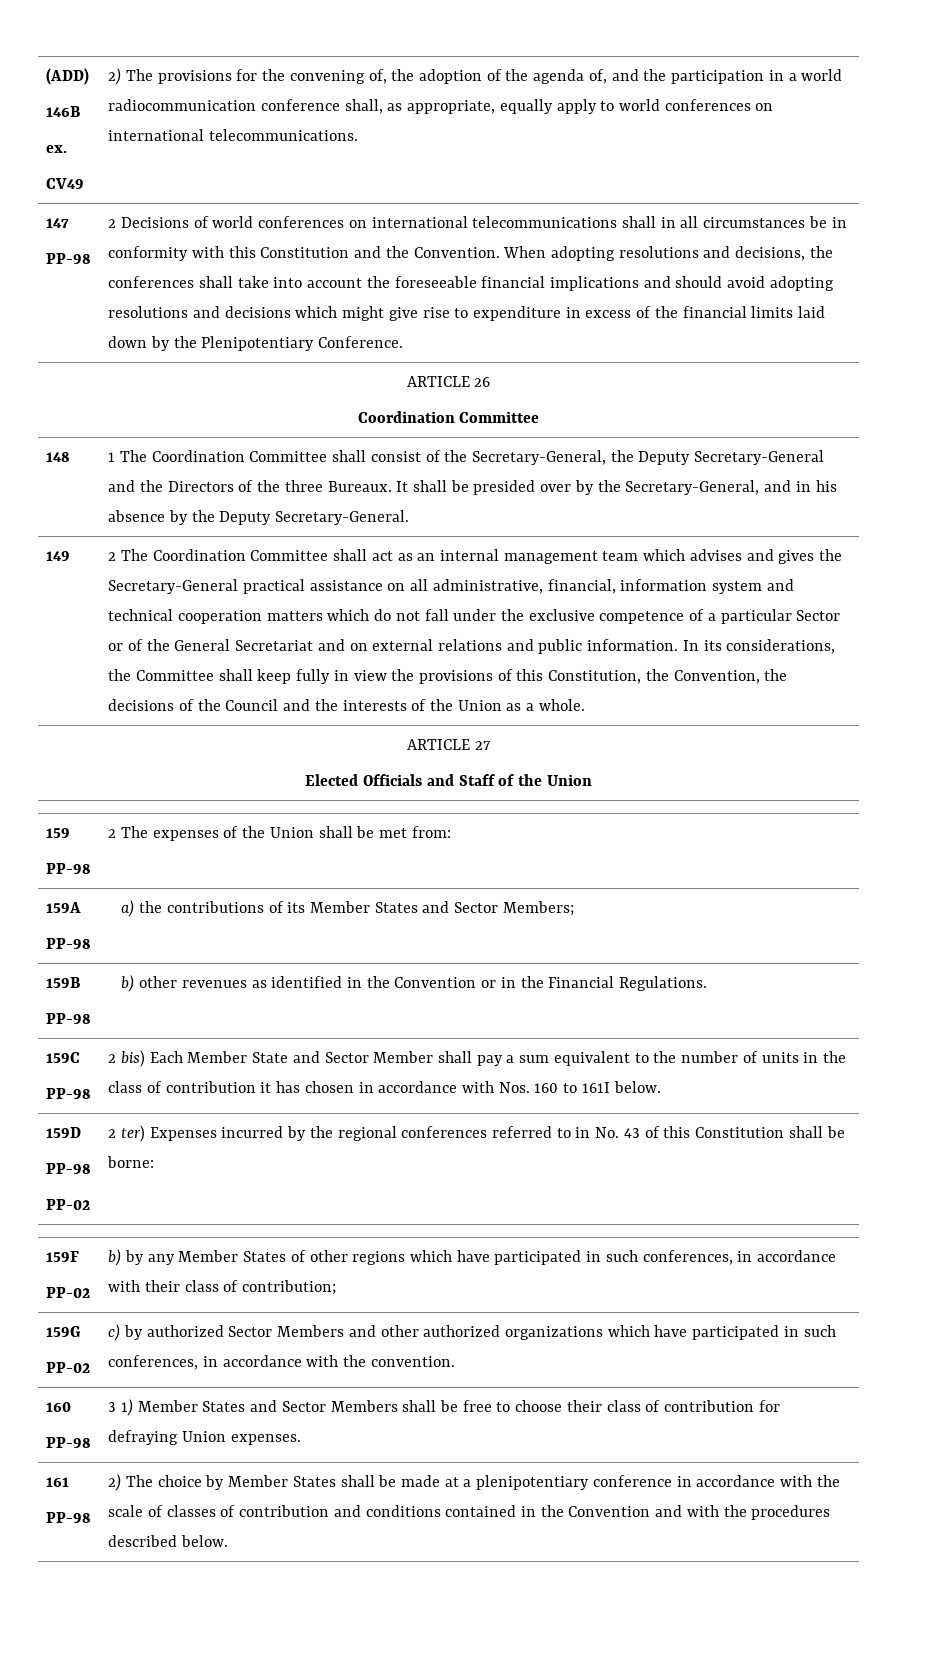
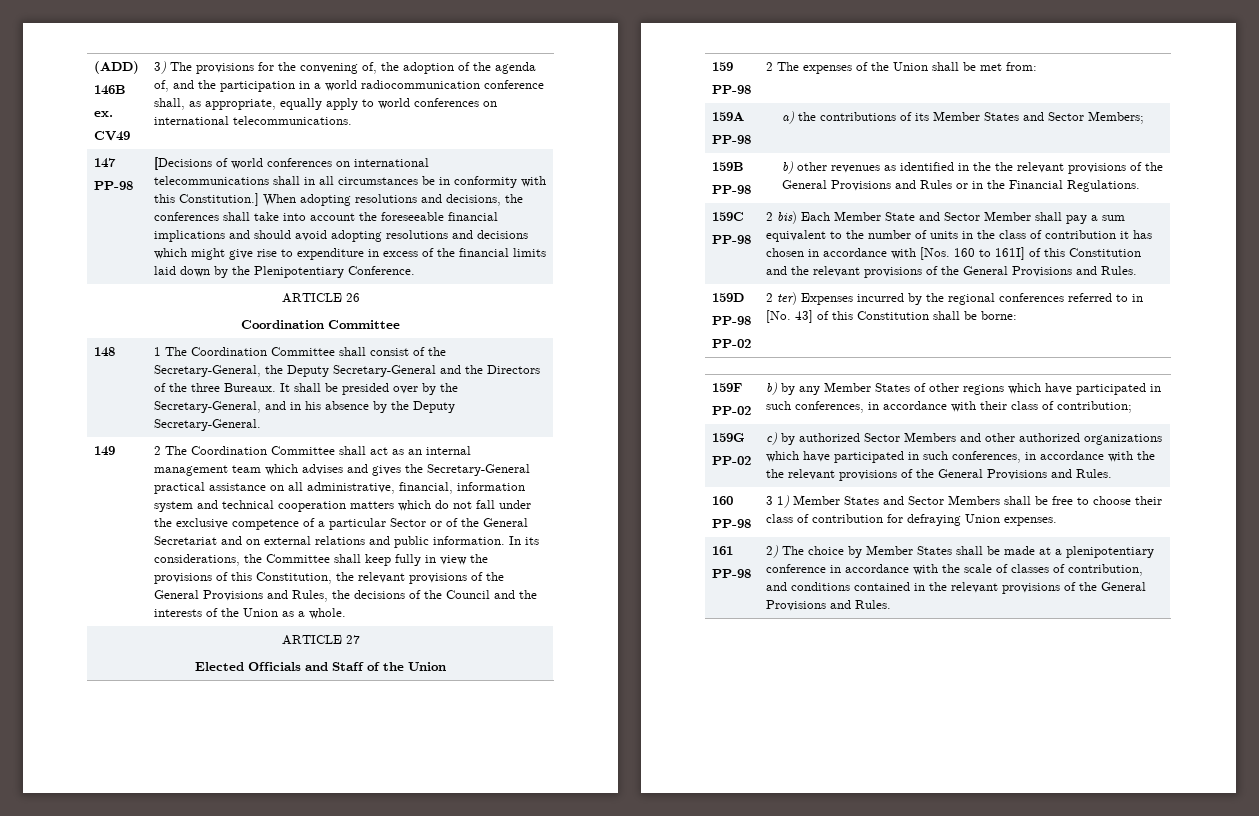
[108,68,122,85] 2) -> [154,61,167,74] 3)
[108,217,189,228] 2 Decisions -> [154,157,213,170] [Decisions
[260,246,500,258] Constitution and the Convention. -> [179,193,260,206] Constitution.]
[673,670,760,684] Convention, -> [358,572,505,584] [154,590,329,602] relevant provisions of the General Provisions and Rules,
[394,977,477,988] Convention -> [995,162,1164,174] [782,180,953,191] the relevant provisions of the General Provisions and Rules
[498,1082,530,1093] Nos. -> [920,247,951,260] [Nos.
[581,1081,661,1093] 161I below. -> [995,247,1142,260] [766,266,1138,278] 161I] of this Constitution and the relevant provisions of the General Provisions and Rules.
[595,1127,640,1138] No. 43 -> [766,310,814,323] [No. 43]
[370,1356,455,1367] convention. -> [766,469,1113,481] the relevant provisions of the General Provisions and Rules.
[239,1505,330,1517] contribution -> [1068,564,1144,576] contribution,
[568,1505,831,1520] [108,1535,228,1547] Convention and with the procedures described below. -> [951,582,1147,594] [766,600,892,611] relevant provisions of the General Provisions and Rules.

